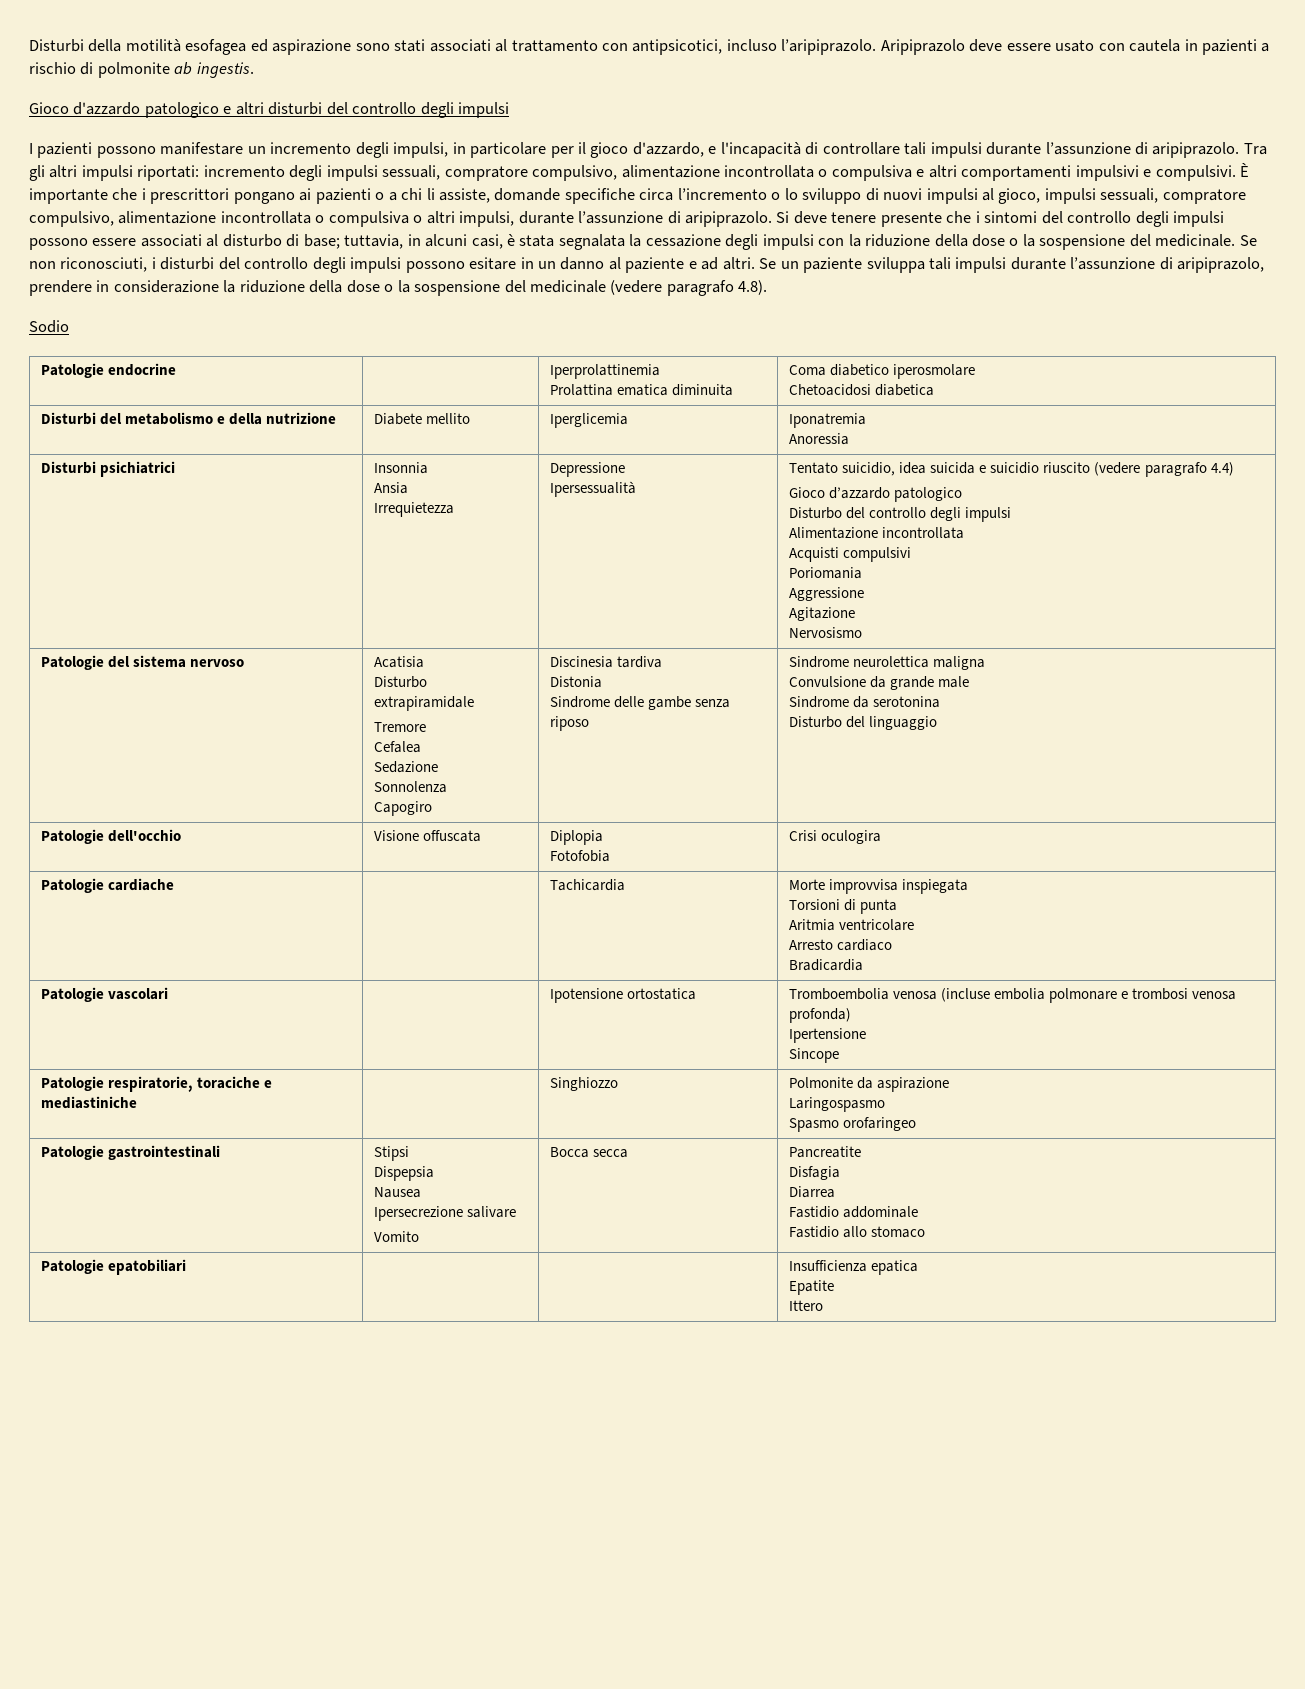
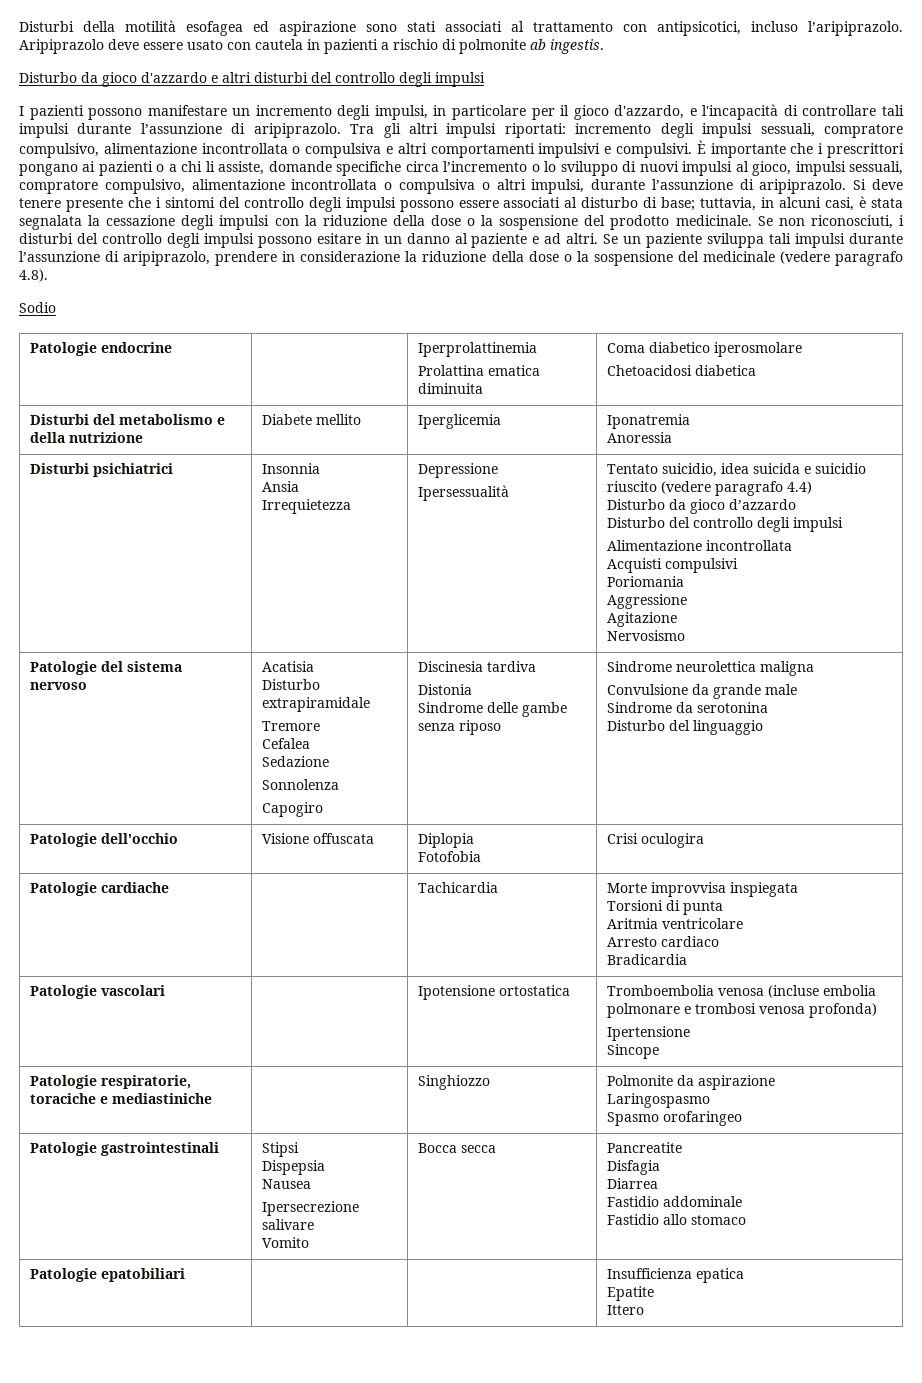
[29,102,219,118] Gioco d'azzardo patologico -> [19,72,207,87] Disturbo da gioco d'azzardo
(1151, 240) none -> [610,215,670,230] prodotto
[789,487,963,502] Gioco d’azzardo patologico -> [606,499,796,514] Disturbo da gioco d’azzardo

